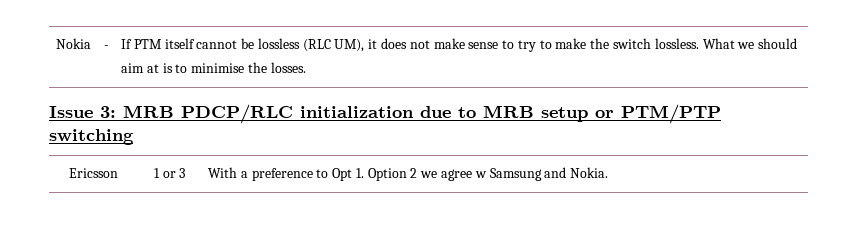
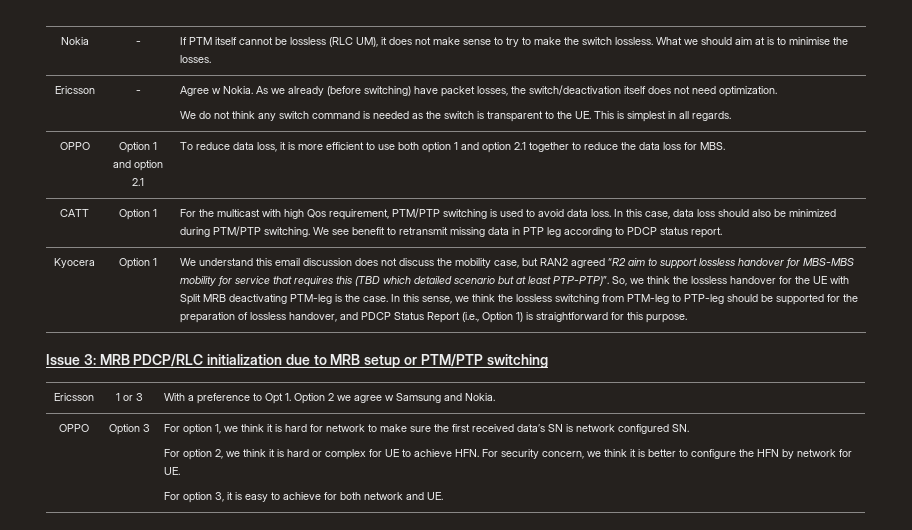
(306, 67) none -> [54,86,95,94] [135,90,141,94] [180,85,778,97] [180,111,732,122] [59,142,90,150] [119,142,157,153] [113,160,163,171] [132,178,144,186] [180,142,726,153] [60,209,89,217] [119,209,157,220] [180,208,837,220] [180,226,723,238] [54,258,95,268] [119,258,157,269] [180,258,855,269] [180,276,850,287] [180,294,859,305] [180,312,688,323] // Ericsson | - | Agree w Nokia. As we already (before switching) have packet losses, the switch/deactivation itself does not need optimization. // We do not think any switch command is needed as the switch is transparent to the UE. This is simplest in all regards. // OPPO | Option 1 and option 2.1 | To reduce data loss, it is more efficient to use both option 1 and option 2.1 together to reduce the data loss for MBS. // CATT | Option 1 | For the multicast with high Qos requirement, PTM/PTP switching is used to avoid data loss. In this case, data loss should also be minimized during PTM/PTP switching. We see benefit to retransmit missing data in PTP leg according to PDCP status report. // Kyocera | Option 1 | We understand this email discussion does not discuss the mobility case, but RAN2 agreed “R2 aim to support lossless handover for MBS-MBS mobility for service that requires this (TBD which detailed scenario but at least PTP-PTP)”. So, we think the lossless handover for the UE with Split MRB deactivating PTM-leg is the case. In this sense, we think the lossless switching from PTM-leg to PTP-leg should be supported for the preparation of lossless handover, and PDCP Status Report (i.e., Option 1) is straightforward for this purpose.
(609, 172) none -> [59,424,89,432] [109,424,150,435] [164,424,690,435] [164,449,853,460] [164,467,181,475] [164,492,444,503] // OPPO | Option 3 | For option 1, we think it is hard for network to make sure the first received data’s SN is network configured SN. // For option 2, we think it is hard or complex for UE to achieve HFN. For security concern, we think it is better to configure the HFN by network for UE. // For option 3, it is easy to achieve for both network and UE.

